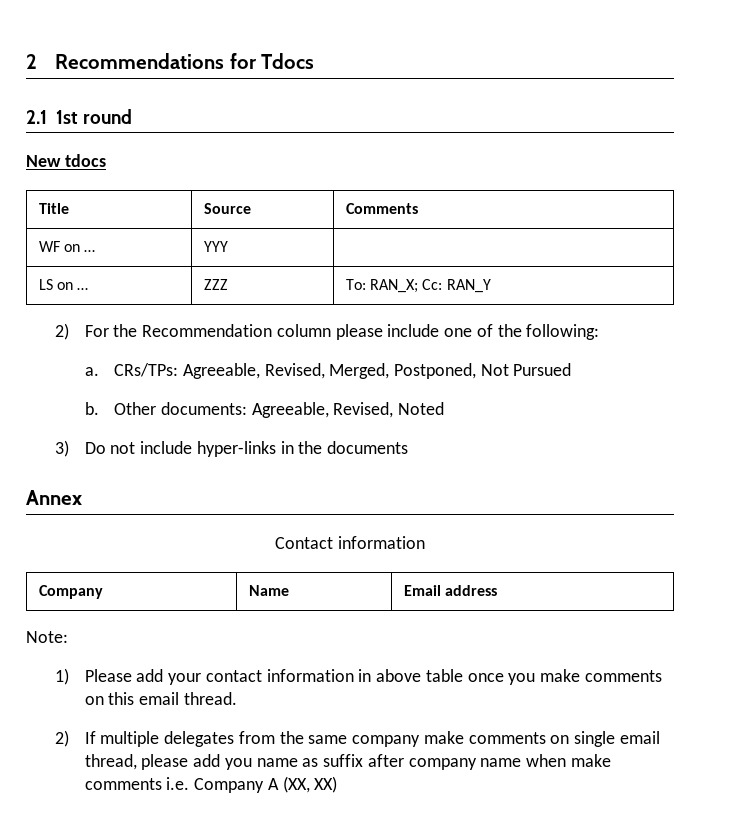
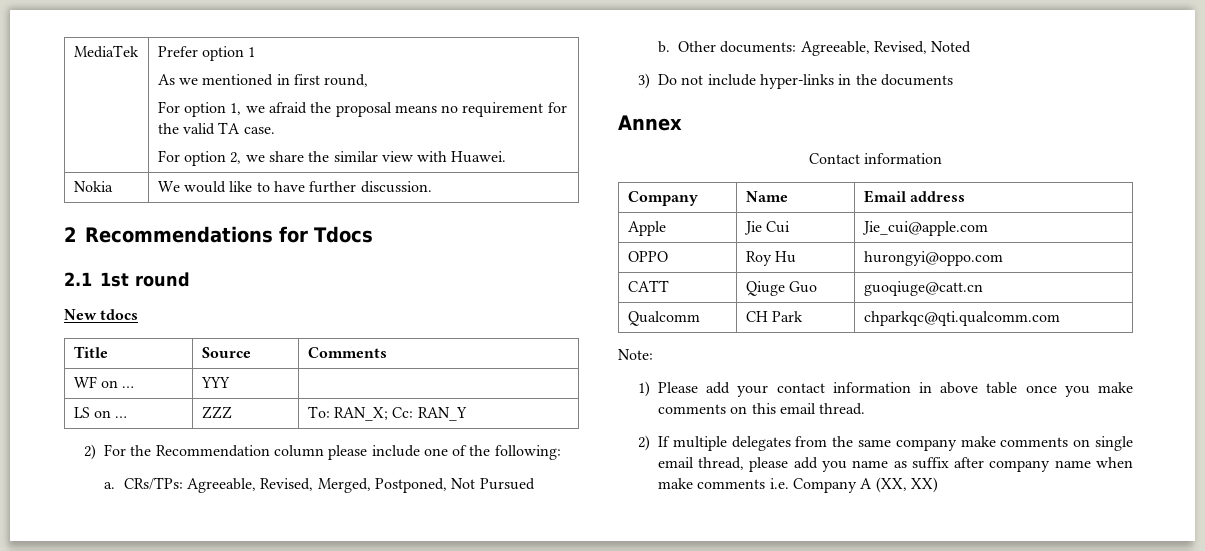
(26, 61) none -> [73,45,139,58] [157,46,256,61] [157,74,369,87] [157,101,567,117] [157,122,275,135] [157,150,507,166] [73,181,113,192] [157,181,432,193] MediaTek | Prefer option 1 // As we mentioned in first round, // For option 1, we afraid the proposal means no requirement for the valid TA case. // For option 2, we share the similar view with Huawei. // Nokia | We would like to have further discussion. //
(498, 590) none -> [627,221,666,236] [743,221,790,235] [861,221,988,236] [627,251,668,262] [745,251,796,266] [863,251,1003,266] [627,280,669,292] [745,281,817,296] [863,281,983,296] [627,311,700,326] [745,311,803,322] [863,311,1060,326] // Apple | Jie Cui | Jie_cui@apple.com // OPPO | Roy Hu | hurongyi@oppo.com // CATT | Qiuge Guo | guoqiuge@catt.cn // Qualcomm | CH Park | chparkqc@qti.qualcomm.com

